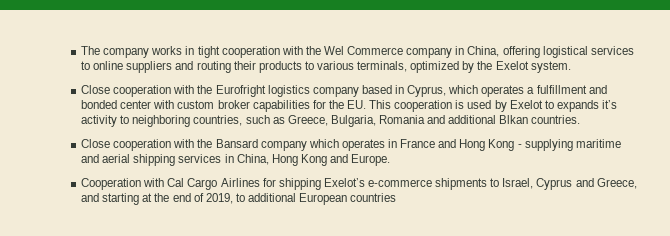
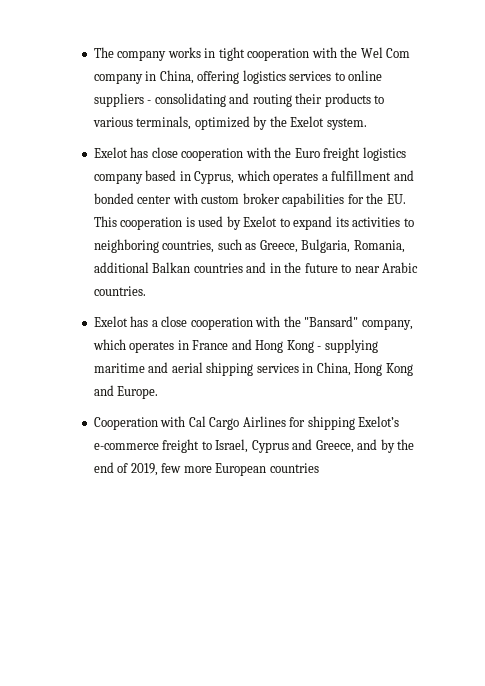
[347,46,404,55] Commerce -> [386,48,411,58] Com
[542,46,588,58] logistical -> [242,70,286,84] logistics
(173, 67) none -> [147,93,226,107] - consolidating
[81,85,266,97] Close cooperation with the Eurofright -> [93,147,361,161] Exelot has close cooperation with the Euro freight
[556,100,617,112] [81,115,118,127] expands it’s activity -> [293,216,401,230] expand its activities
[379,115,581,124] [81,139,307,151] Romania and additional Blkan countries. // Close cooperation with the Bansard company -> [353,240,405,253] [93,262,419,273] [93,286,146,296] [93,316,413,330] Romania, additional Balkan countries and in the future to near Arabic countries. // Exelot has a close cooperation with the "Bansard" company,
[435,178,488,190] shipments -> [162,439,200,453] freight
[102,193,153,205] starting at -> [380,439,395,453] by
[235,193,297,202] to additional -> [161,463,212,473] few more

